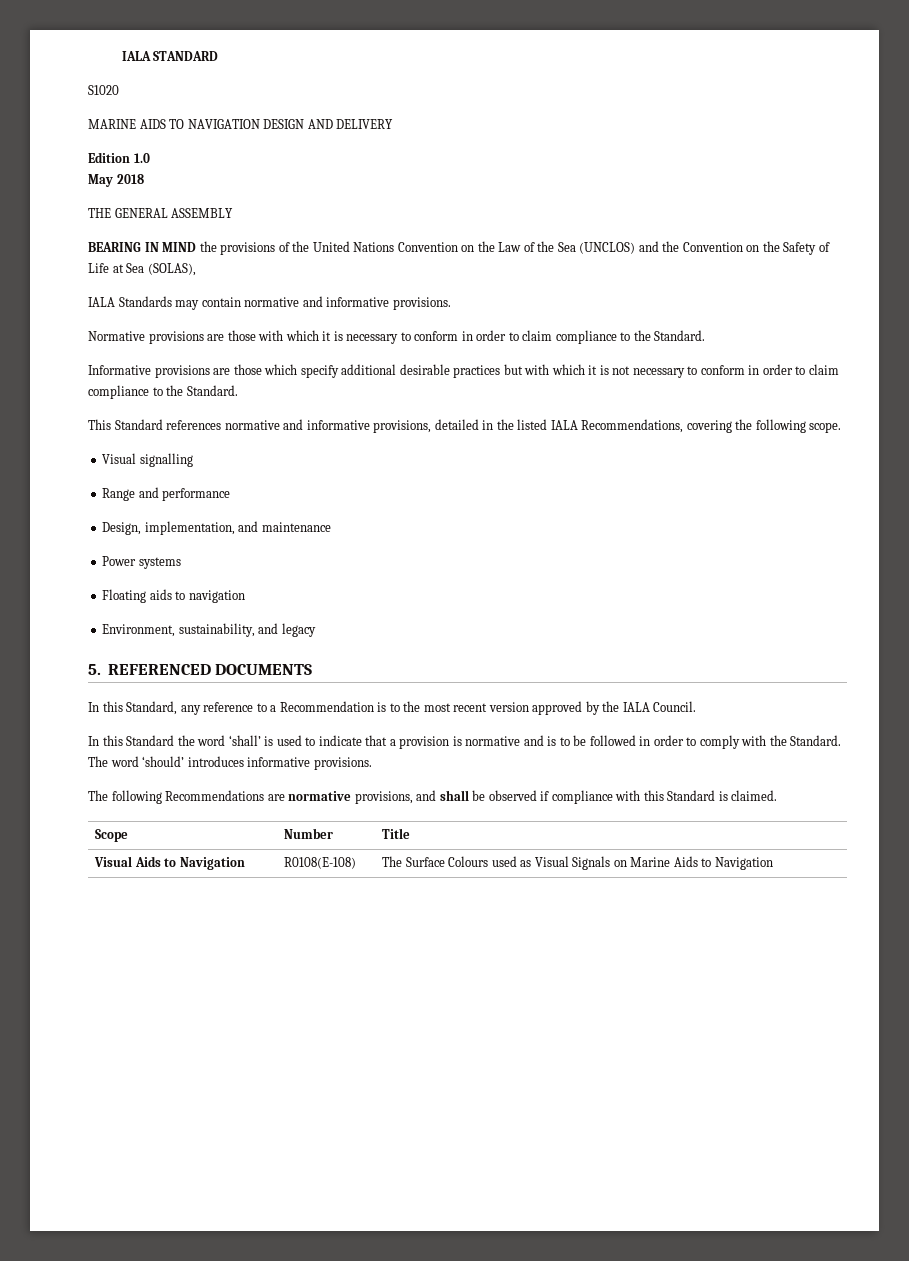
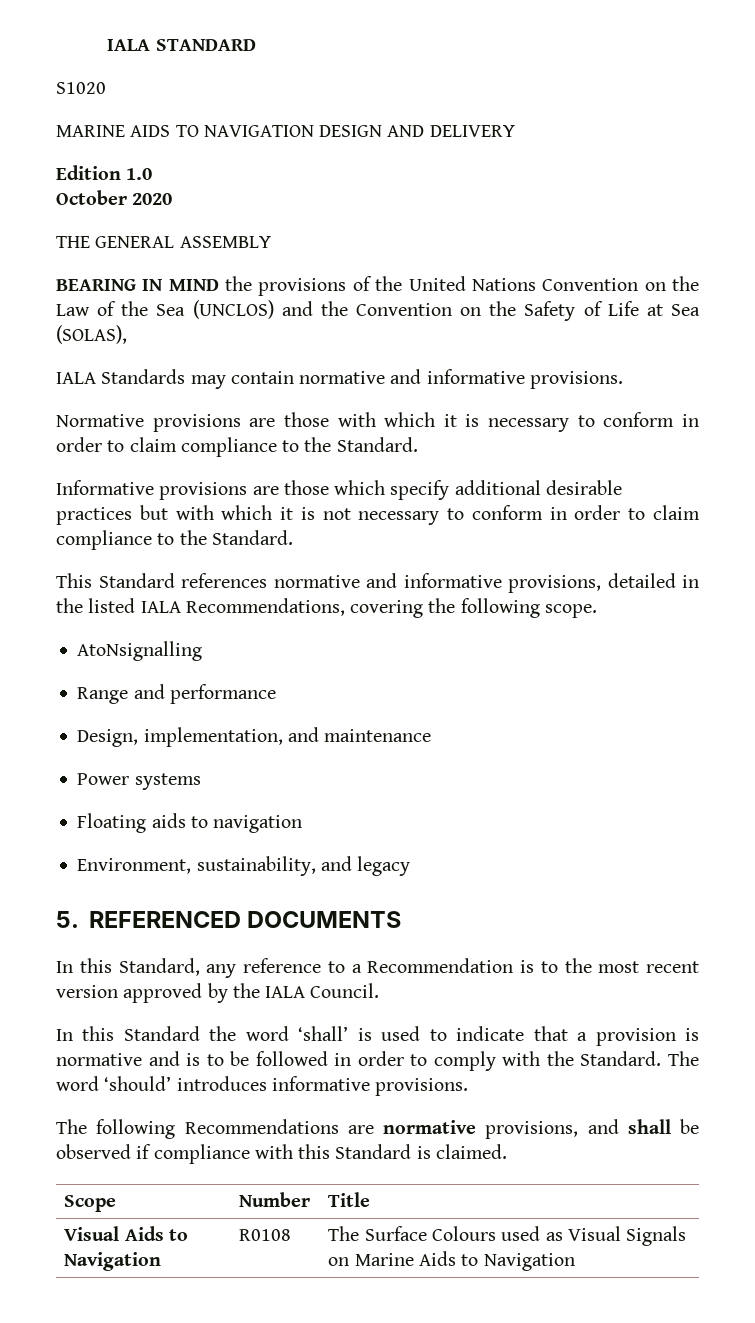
[88,174,144,187] May 2018 -> [56,190,173,205] October 2020
[102,453,193,467] Visual signalling -> [77,641,203,661] AtoNsignalling
[284,857,357,869] R0108(E-108) -> [239,1229,292,1241] R0108

